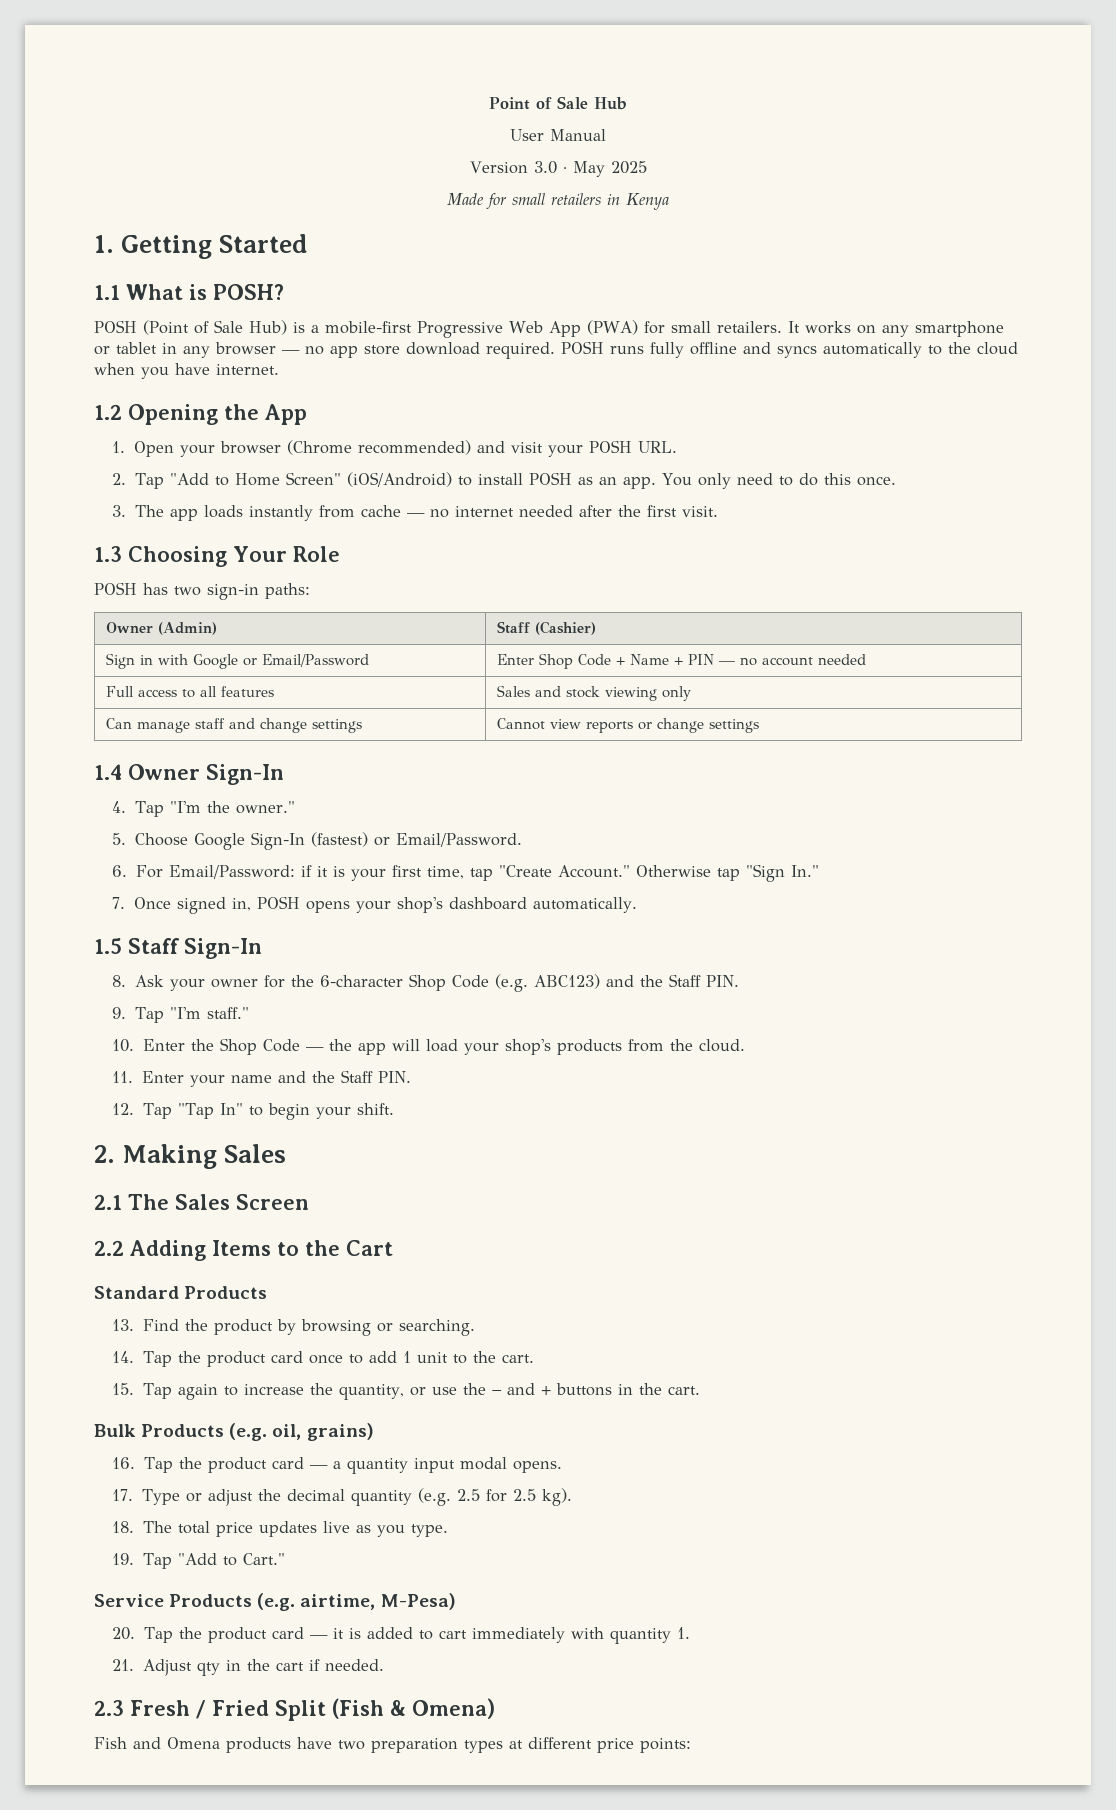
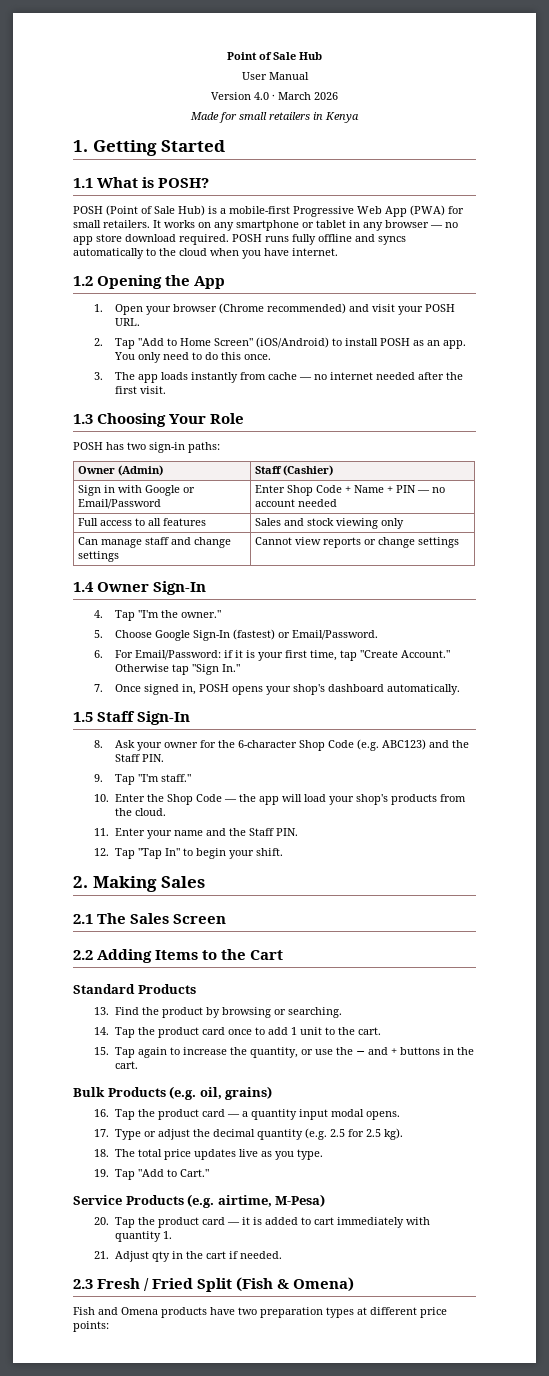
[533,161,647,177] 3.0 · May 2025 -> [254,92,338,100] 4.0 · March 2026

